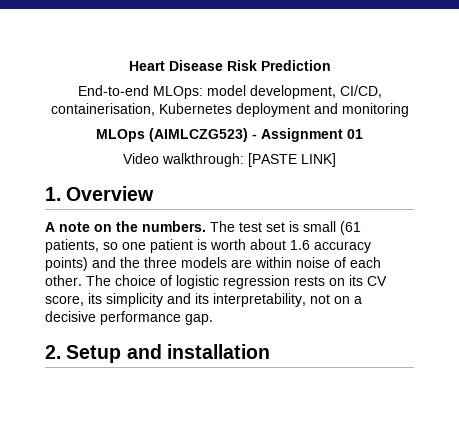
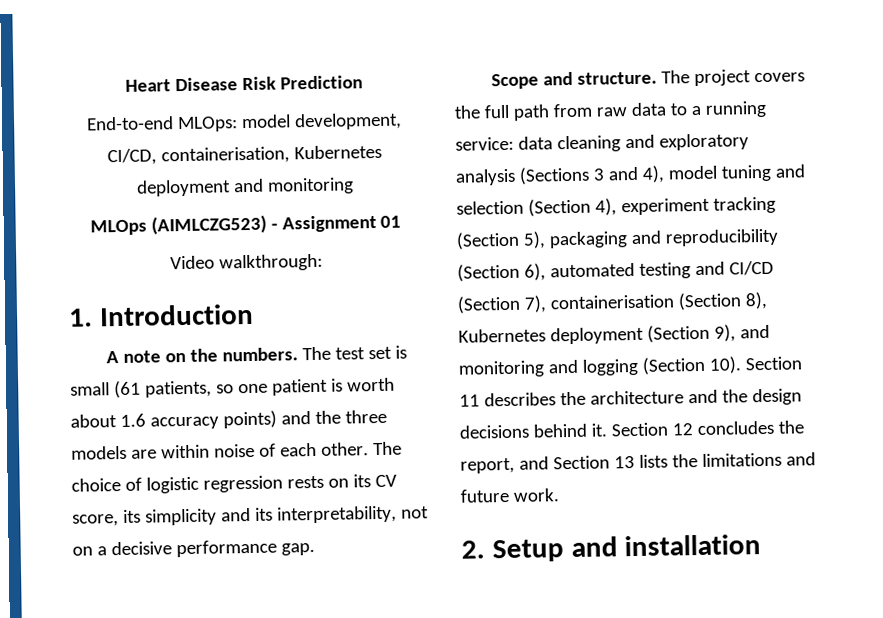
[248,153,336,167] [PASTE LINK] -> (323, 262) none
[66,186,155,201] Overview -> [98,303,254,327] Introduction
(213, 319) none -> [491,69,806,90] [454,100,767,121] [455,133,749,153] [455,164,805,186] [456,196,776,217] [456,228,779,250] [457,260,774,282] [457,291,768,314] [458,324,770,345] [458,356,802,378] [459,388,802,407] [459,420,804,439] [460,452,816,474] [460,488,559,503] // Scope and structure. The project covers the full path from raw data to a running service: data cleaning and exploratory analysis (Sections 3 and 4), model tuning and selection (Section 4), experiment tracking (Section 5), packaging and reproducibility (Section 6), automated testing and CI/CD (Section 7), containerisation (Section 8), Kubernetes deployment (Section 9), and monitoring and logging (Section 10). Section 11 describes the architecture and the design decisions behind it. Section 12 concludes the report, and Section 13 lists the limitations and future work.

